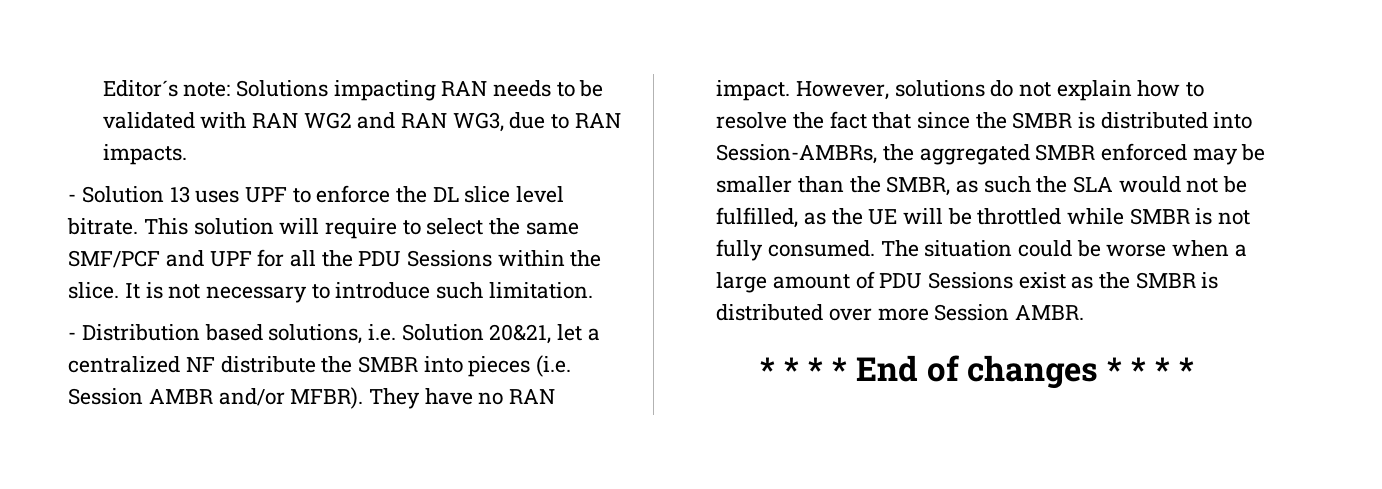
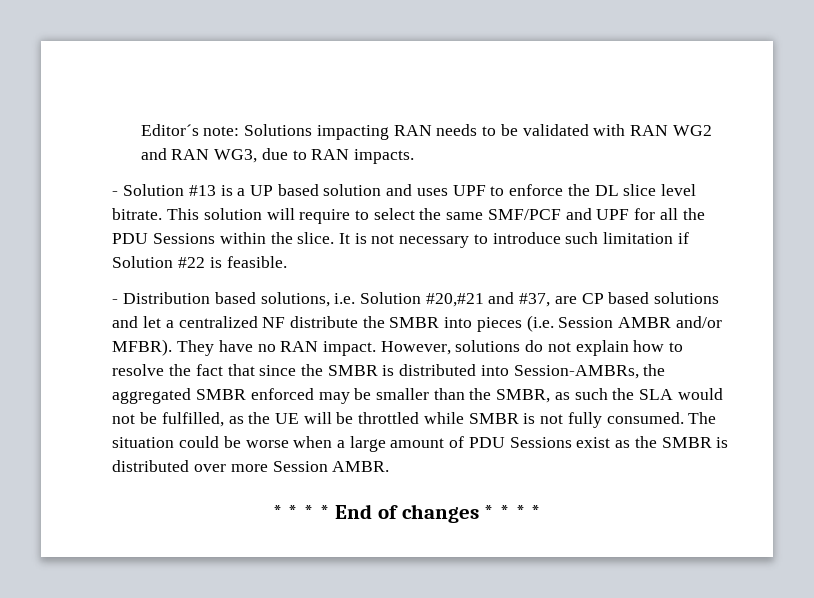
[169,186,190,203] 13 -> [188,184,413,196] #13 is a UP based solution and
[488,282,593,299] limitation. -> [603,232,689,244] [112,256,287,268] limitation if Solution #22 is feasible.
[489,324,552,344] 20&21, -> [425,292,720,307] [112,316,139,328] #20,#21 and #37, are CP based solutions and

